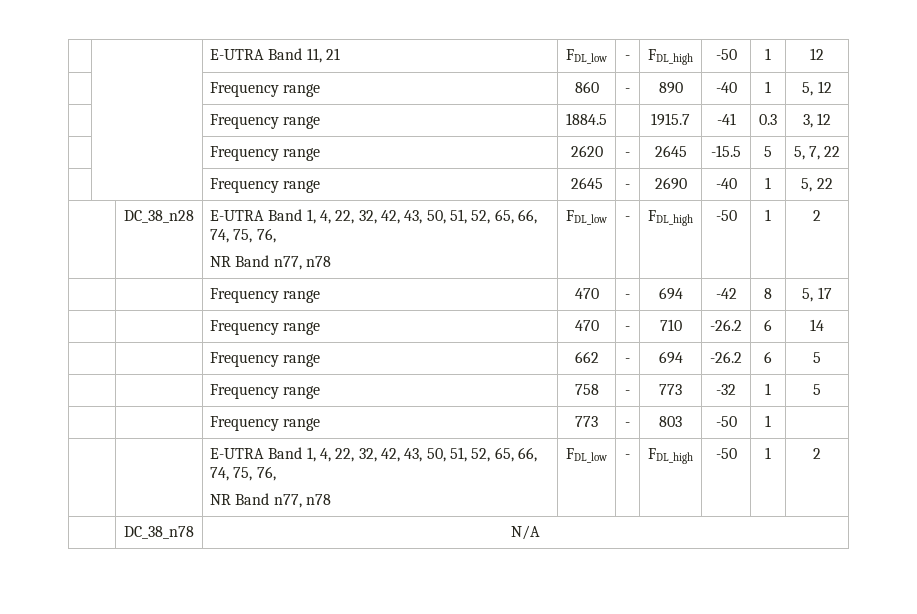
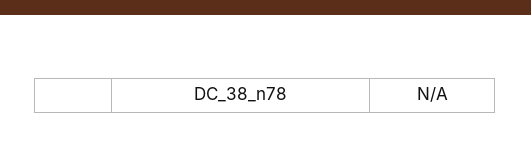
[209,48,340,63] [566,49,607,64] [625,55,630,60] [648,49,693,65] [715,49,737,60] [765,48,771,60] [810,48,824,60] [209,82,321,97] [574,81,599,93] [625,88,630,93] [658,82,683,94] [715,82,737,93] [765,81,771,93] [802,81,832,96] [209,114,321,129] [566,113,607,125] [651,113,690,126] [716,113,736,125] [759,114,777,125] [802,113,832,128] [209,146,321,161] [570,145,603,157] [625,152,630,157] [654,145,687,157] [711,145,741,157] [764,146,772,157] [793,146,841,160] [209,178,321,193] [570,177,603,189] [625,184,630,189] [654,177,687,190] [715,178,737,189] [765,177,771,189] [801,178,833,192] [124,210,194,223] [209,209,537,224] [209,228,276,243] [209,255,331,270] [566,210,607,225] [625,216,630,221] [648,210,693,226] [715,210,737,221] [765,209,771,221] [813,210,821,221] [209,288,321,303] [574,288,599,299] [625,294,630,299] [658,287,683,300] [715,288,737,299] [764,288,772,299] [802,287,832,302] [209,320,321,335] [574,320,599,331] [625,326,630,331] [659,319,682,331] [710,319,742,331] [764,319,772,331] [810,319,824,331] [209,352,321,367] [574,351,599,363] [625,358,630,363] [658,351,683,364] [710,351,742,363] [764,351,772,363] [813,352,821,363] [209,384,321,399] [574,384,599,395] [625,390,630,395] [659,384,682,395] [716,384,736,395] [765,383,771,395] [813,384,821,395] [209,416,321,431] [575,416,598,427] [625,422,630,427] [659,416,682,427] [715,416,737,427] [765,415,771,427] [209,447,537,462] [209,466,276,481] [209,493,331,508] [566,448,607,463] [625,454,630,459] [648,448,693,464] [715,448,737,459] [765,447,771,459] [813,448,821,459] | | E-UTRA Band 11, 21 | FDL_low | - | FDL_high | -50 | 1 | 12 // | | Frequency range | 860 | - | 890 | -40 | 1 | 5, 12 // | | Frequency range | 1884.5 | | 1915.7 | -41 | 0.3 | 3, 12 // | | Frequency range | 2620 | - | 2645 | -15.5 | 5 | 5, 7, 22 // | | Frequency range | 2645 | - | 2690 | -40 | 1 | 5, 22 // | DC_38_n28 | E-UTRA Band 1, 4, 22, 32, 42, 43, 50, 51, 52, 65, 66, 74, 75, 76, // NR Band n77, n78 | FDL_low | - | FDL_high | -50 | 1 | 2 // | | Frequency range | 470 | - | 694 | -42 | 8 | 5, 17 // | | Frequency range | 470 | - | 710 | -26.2 | 6 | 14 // | | Frequency range | 662 | - | 694 | -26.2 | 6 | 5 // | | Frequency range | 758 | - | 773 | -32 | 1 | 5 // | | Frequency range | 773 | - | 803 | -50 | 1 | // | | E-UTRA Band 1, 4, 22, 32, 42, 43, 50, 51, 52, 65, 66, 74, 75, 76, // NR Band n77, n78 | FDL_low | - | FDL_high | -50 | 1 | 2 // | -> (194, 94) |

